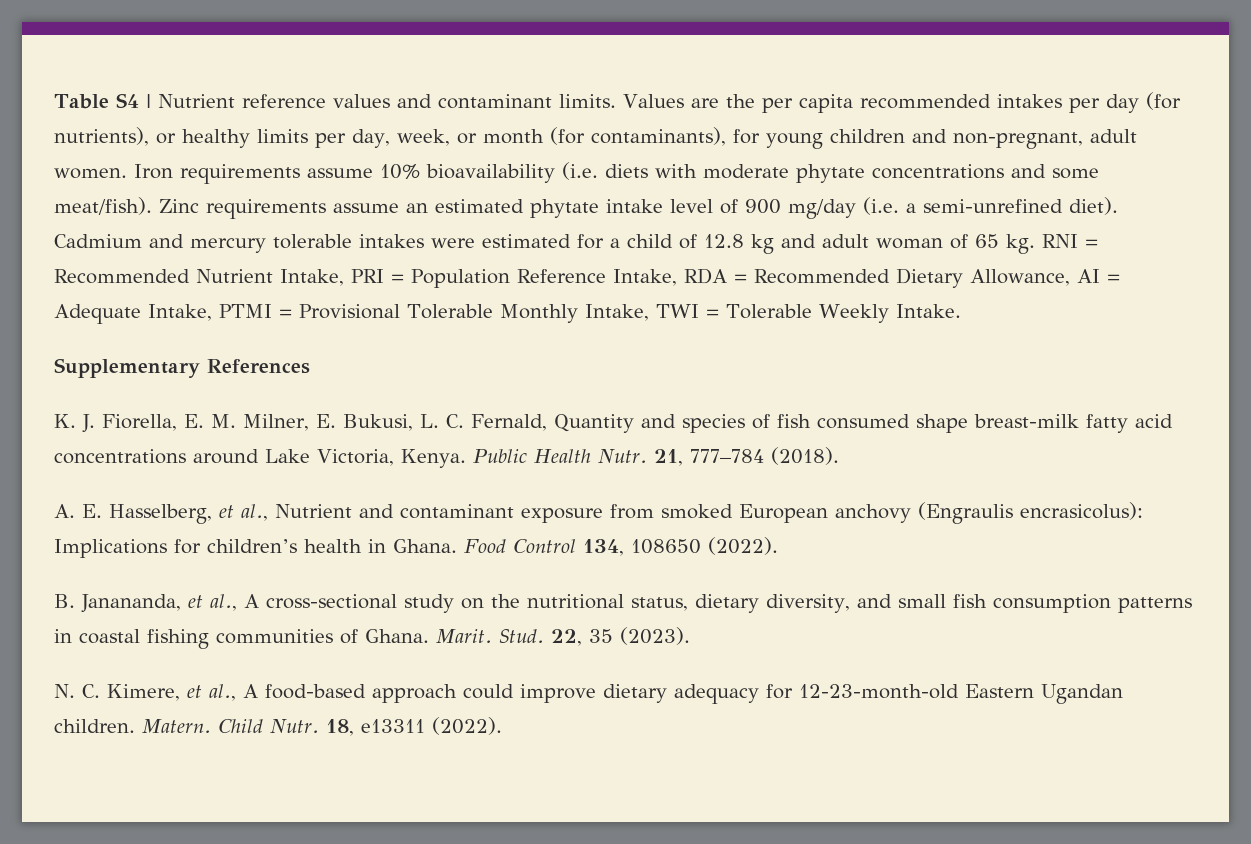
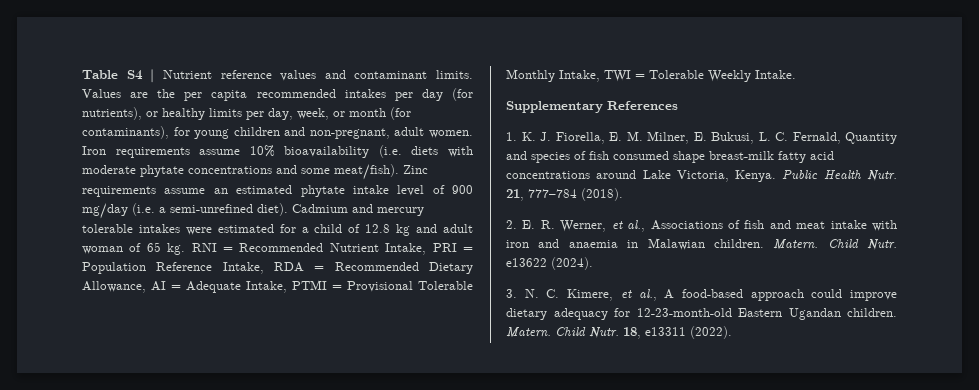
(310, 366) none -> [506,132,517,141] 1.
[54,502,1143,524] [54,537,778,558] [54,594,1192,613] [54,627,690,649] A. E. Hasselberg, et al., Nutrient and contaminant exposure from smoked European anchovy (Engraulis encrasicolus): Implications for children’s health in Ghana. Food Control 134, 108650 (2022). // B. Janananda, et al., A cross-sectional study on the nutritional status, dietary diversity, and small fish consumption patterns in coastal fishing communities of Ghana. Marit. Stud. 22, 35 (2023). // -> [506,220,897,232] [506,238,897,251] [506,257,593,270] [506,289,517,298] 2. E. R. Werner, et al., Associations of fish and meat intake with iron and anaemia in Malawian children. Matern. Child Nutr. e13622 (2024). // 3.

